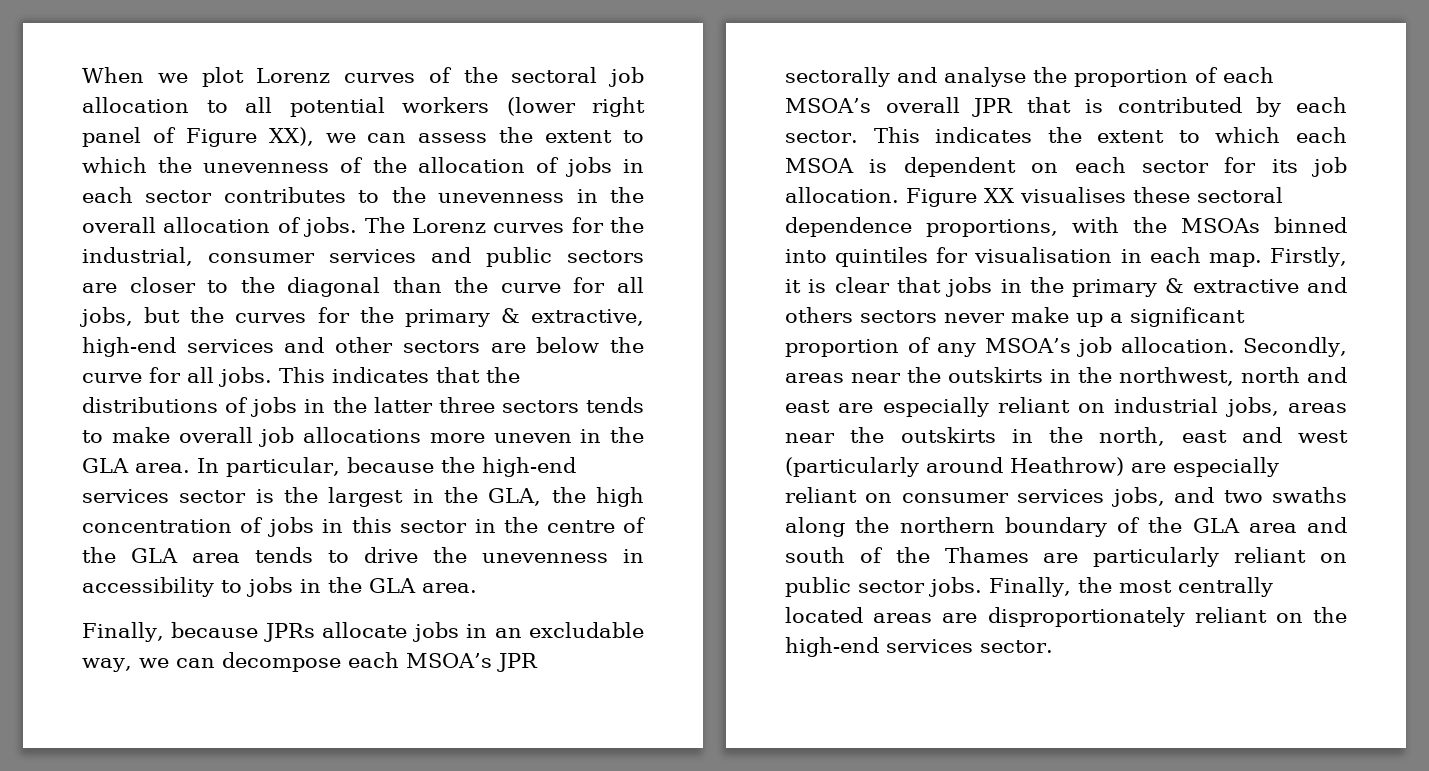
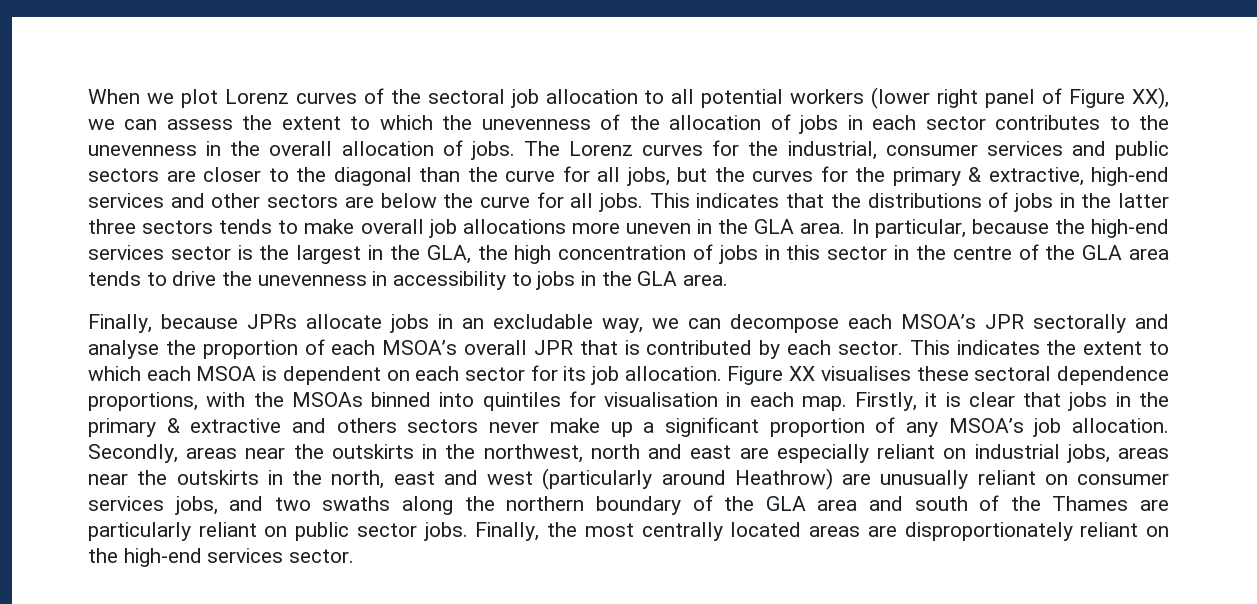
[1173,457,1279,477] especially -> [880,470,969,489] unusually

